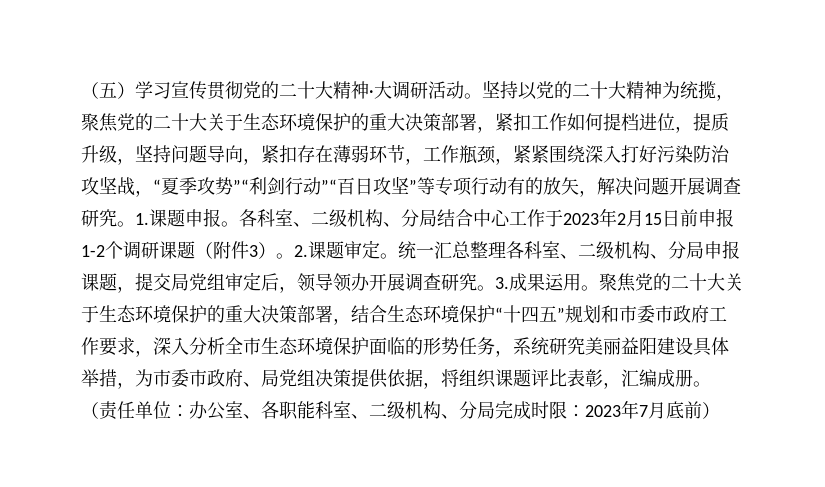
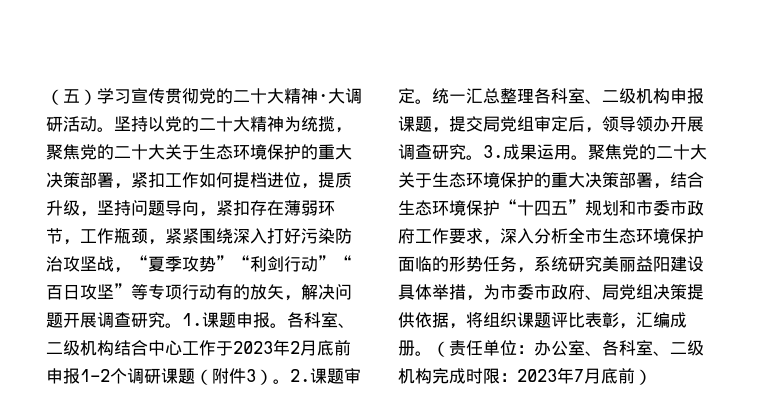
[383,209,437,227] 、分局 -> (114, 348) none
[644,210,680,227] 15日 -> [317,340,334,356] 底
[650,241,704,259] 、分局 -> (670, 96) none
[279,401,495,420] 职能科室、二级机构、分局 -> [619,340,704,356] [398,368,432,384] 科室、二级机构

